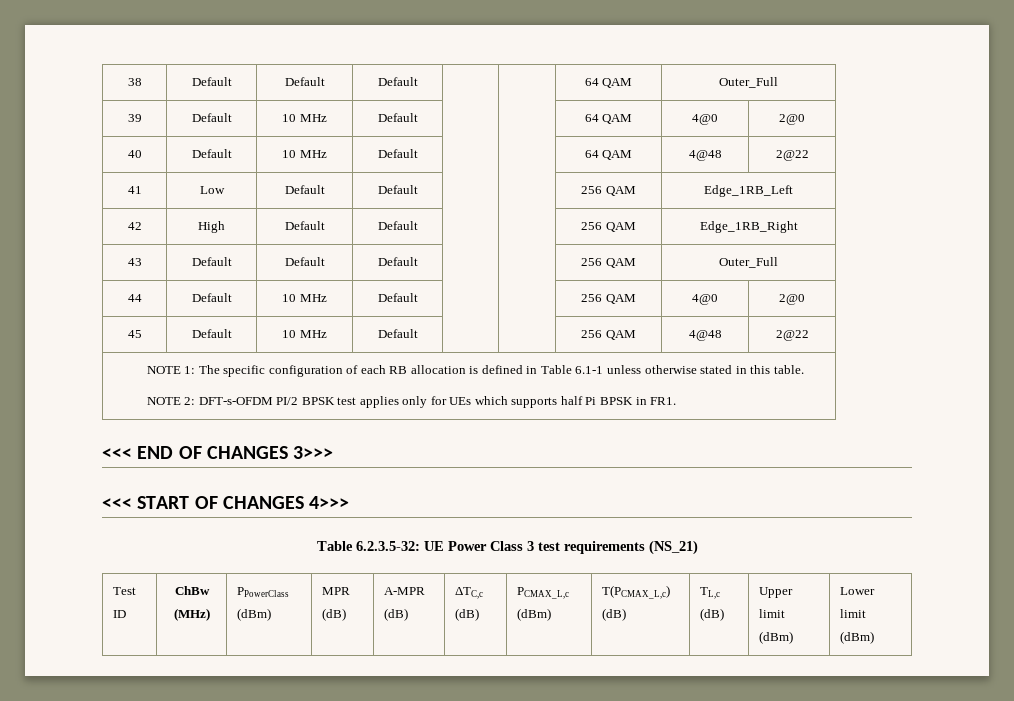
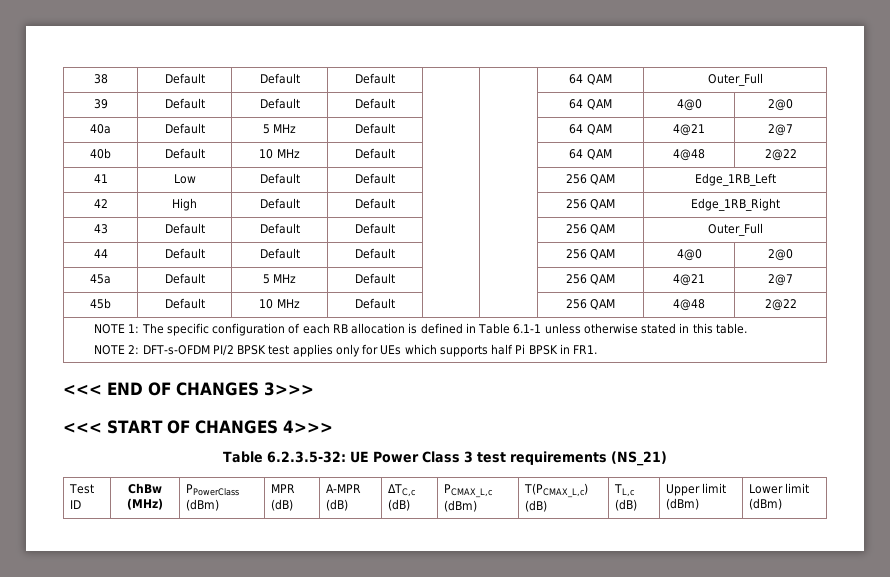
[282,114,327,122] 10 MHz -> [259,98,300,109] Default
[127,150,142,158] 40 -> [90,124,111,134] [164,123,205,134] [262,124,297,134] [355,123,395,134] [569,124,612,135] [673,124,705,136] [768,124,793,136] [90,148,111,159] 40a | Default | 5 MHz | Default | | | 64 QAM | 4@21 | 2@7 // 40b
[282,294,327,302] 10 MHz -> [259,248,300,259] Default
[127,330,142,338] 45 -> [90,274,111,284] [164,273,205,284] [262,274,297,284] [355,273,395,284] [565,274,616,285] [673,274,705,286] [768,274,793,286] [90,298,111,309] 45a | Default | 5 MHz | Default | | | 256 QAM | 4@21 | 2@7 // 45b

